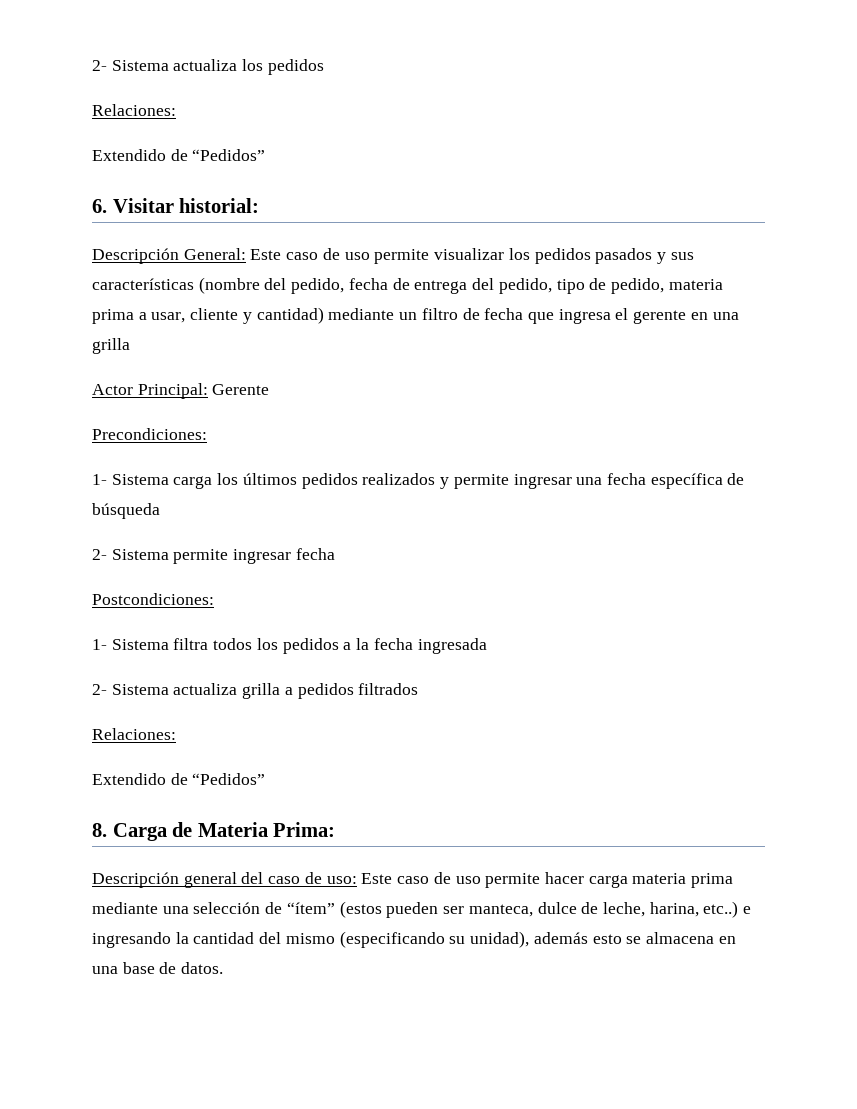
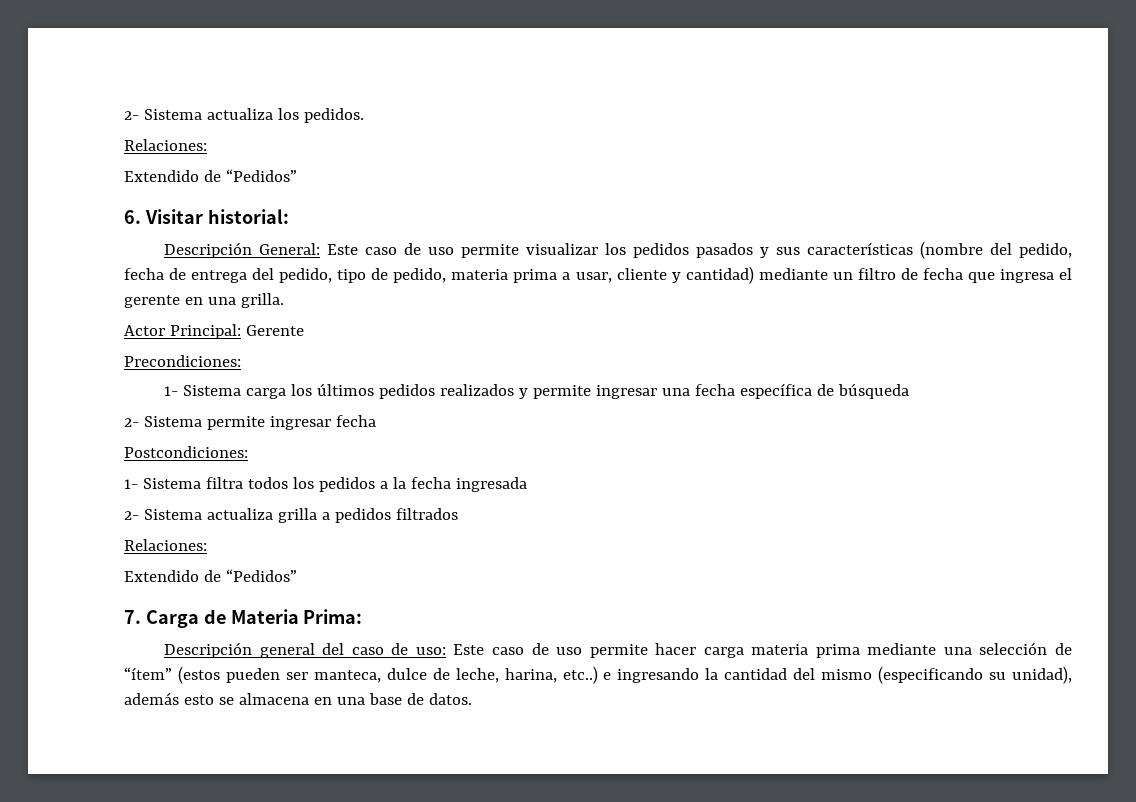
[267,59,324,75] pedidos -> [303,108,364,123] pedidos.
[92,338,130,354] grilla -> [240,293,284,308] grilla.
[92,823,107,837] 8. -> [124,610,141,624] 7.

